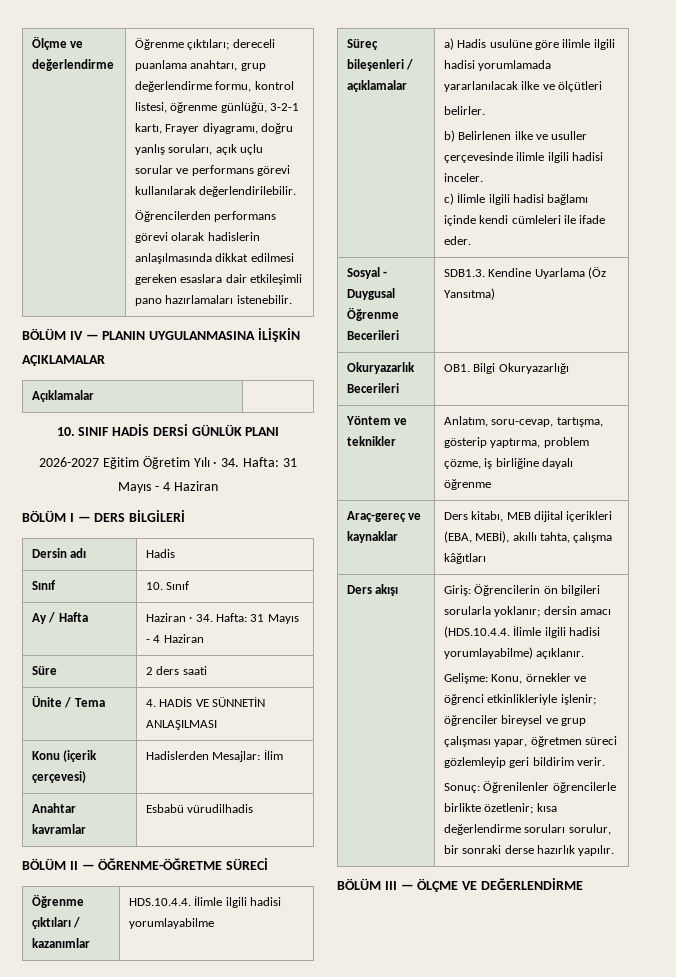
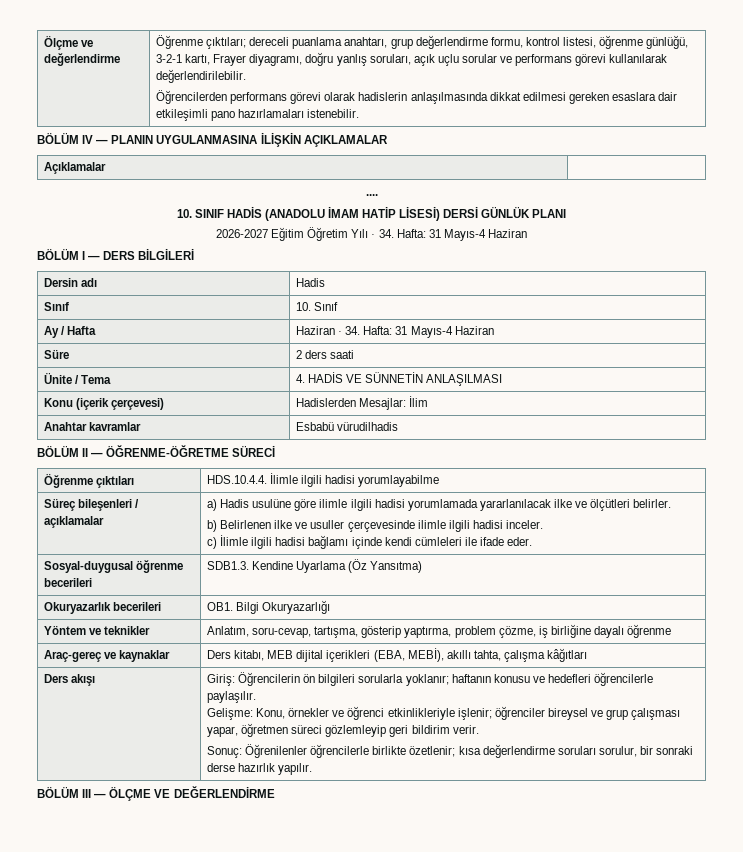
(94, 396) none -> [365,194,378,196] // ....
(150, 430) none -> [264,206,441,221] (ANADOLU İMAM HATİP LİSESİ)
[118,482,170,493] Mayıs - 4 -> [443,229,486,241] Mayıs-4
[267,614,299,624] [145,635,161,643] Mayıs - 4 -> [410,326,453,338] Mayıs-4
[73,917,81,928] [31,938,90,948] / kazanımlar -> (135, 482) none
(602, 86) // -> (631, 505) none
[346,267,388,279] [346,288,395,300] [346,307,399,321] [346,330,399,340] Sosyal - Duygusal Öğrenme Becerileri -> [44,560,184,573] [44,578,93,587] Sosyal-duygusal öğrenme becerileri
[346,383,399,393] Becerileri -> [113,602,162,611] becerileri
[543,606,611,615] [443,626,600,638] [443,647,585,659] dersin amacı (HDS.10.4.4. İlimle ilgili hadisi yorumlayabilme) açıklanır. -> [451,672,654,686] [207,691,257,703] haftanın konusu ve hedefleri öğrencilerle paylaşılır.

